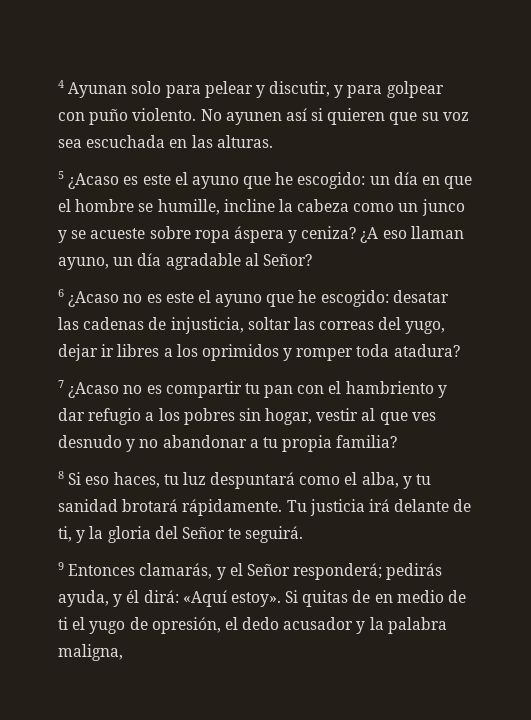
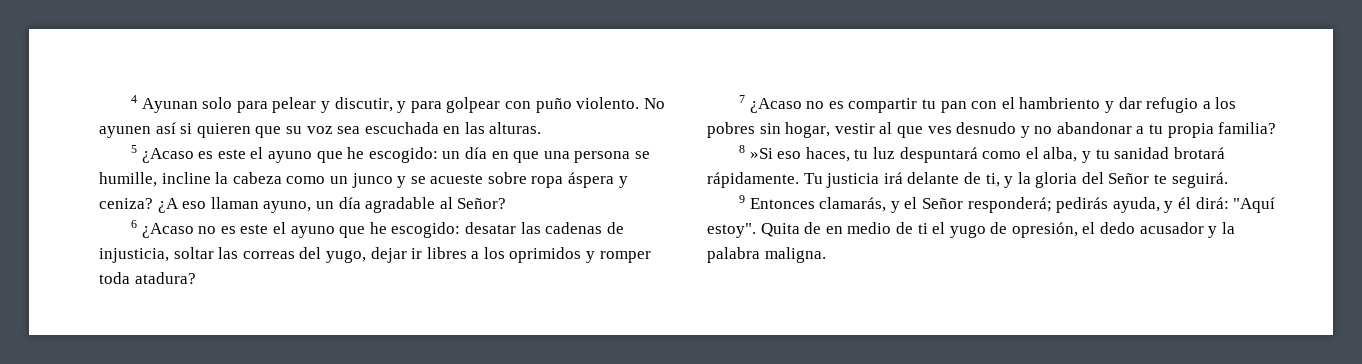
[58,199,135,212] el hombre -> [543,151,631,163] una persona
[68,472,82,485] Si -> [749,148,773,159] »Si
[182,590,349,607] «Aquí estoy». Si quitas -> [1233,197,1276,213] [707,223,800,238] "Aquí estoy". Quita
[58,644,123,661] maligna, -> [764,247,826,263] maligna.

